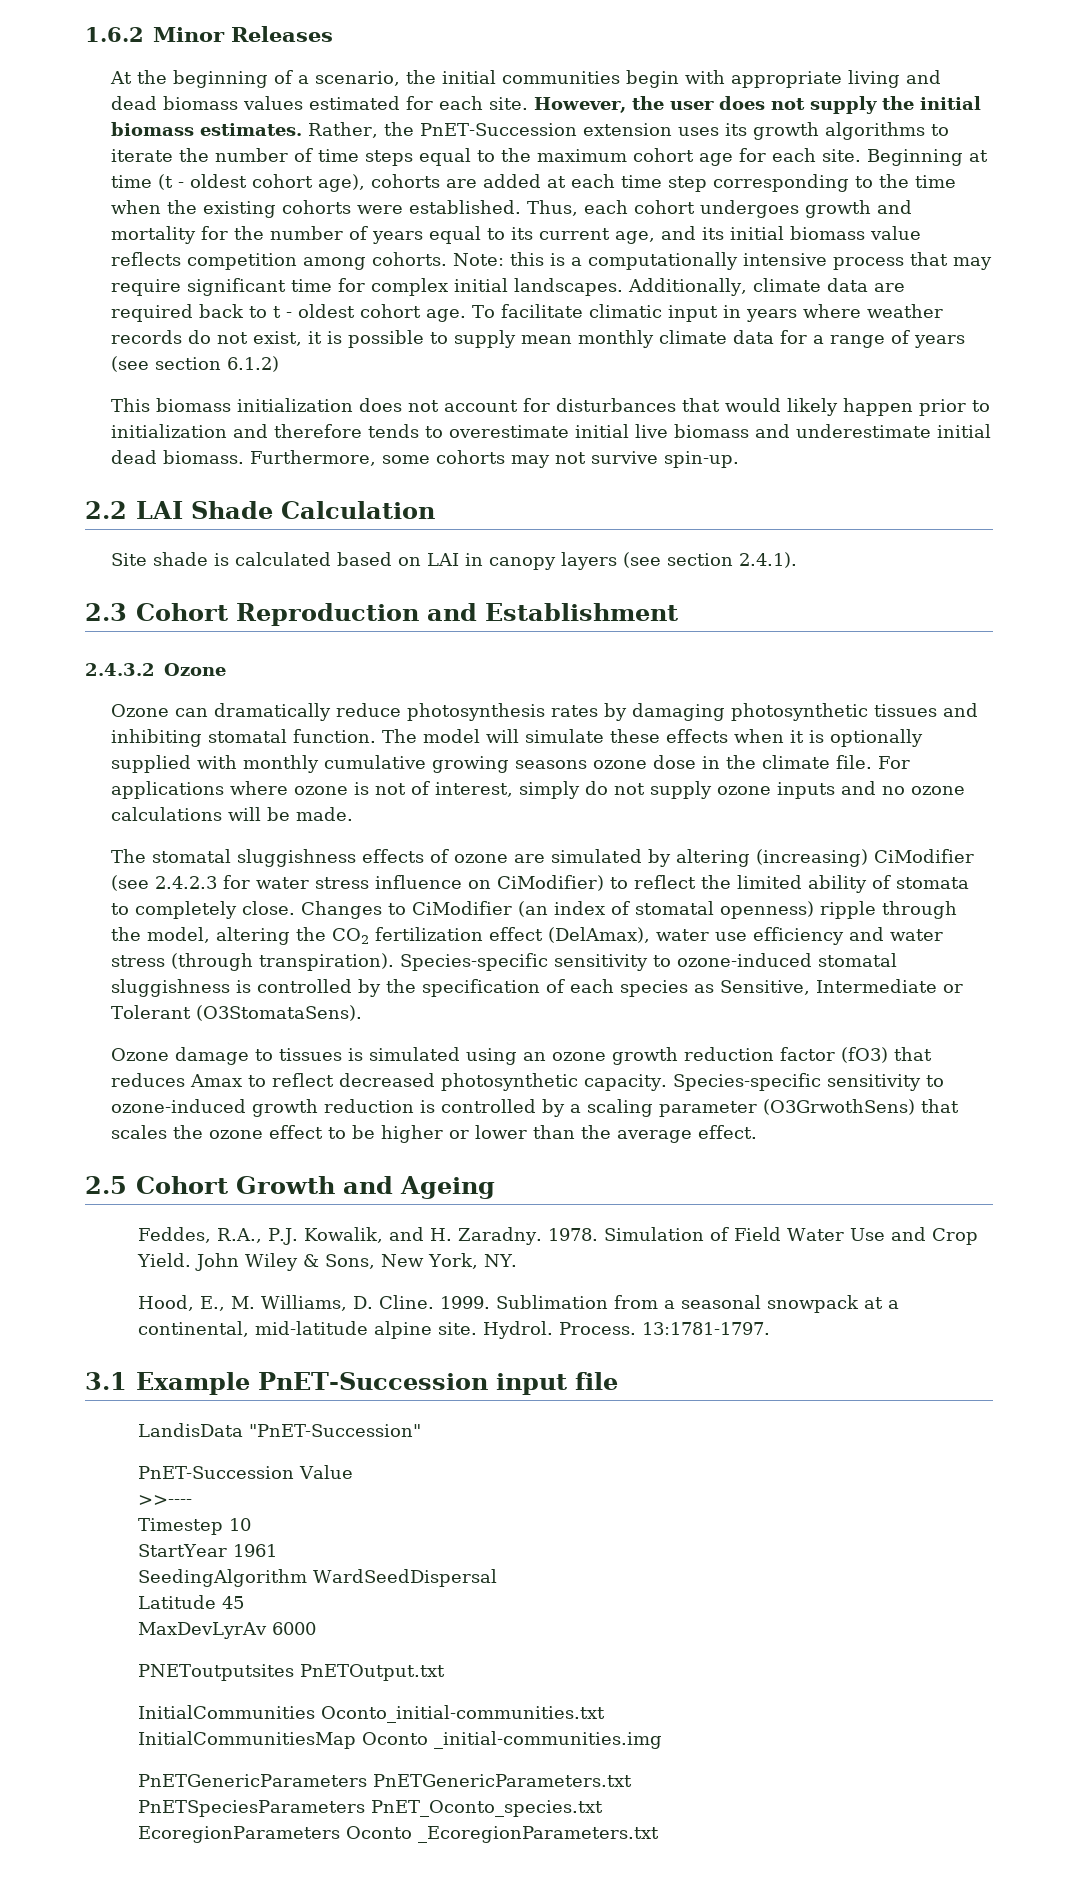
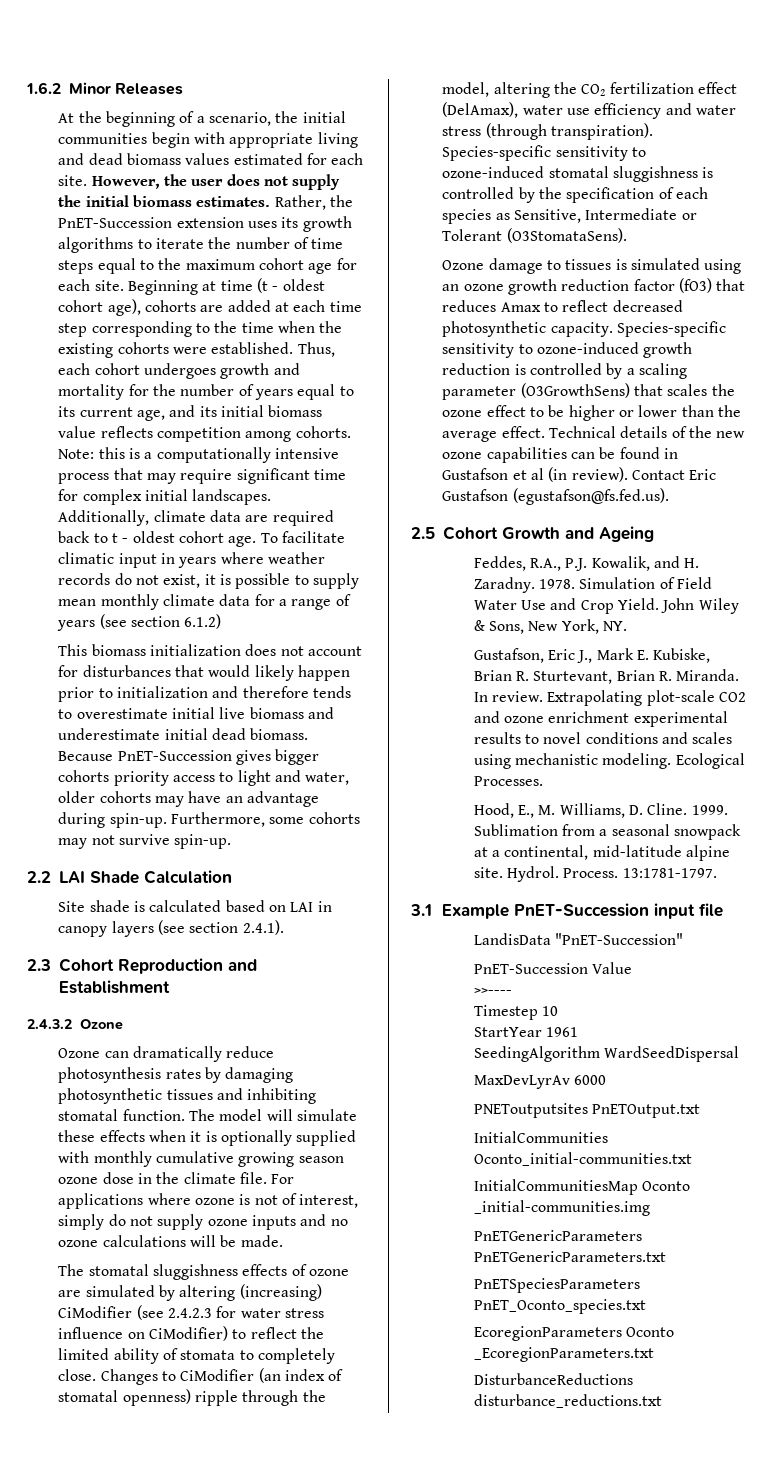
(245, 457) none -> [58,749,320,765] [58,770,350,786] [58,791,320,807] [58,812,167,828] Because PnET-Succession gives bigger cohorts priority access to light and water, older cohorts may have an advantage during spin-up.
[515,760,588,769] seasons -> [298,1156,344,1163] season
[763,1099,916,1115] (O3GrwothSens) -> [520,383,630,398] (O3GrowthSens)
(758, 1132) none -> [549,426,746,438] [442,447,679,463] [442,467,717,482] [442,488,669,505] Technical details of the new ozone capabilities can be found in Gustafson et al (in review). Contact Eric Gustafson (egustafson@fs.fed.us).
(518, 1260) none -> [473,648,711,663] [473,669,740,684] [473,690,747,706] [473,711,728,727] [473,732,733,744] [473,753,745,769] [473,776,543,786] // Gustafson, Eric J., Mark E. Kubiske, Brian R. Sturtevant, Brian R. Miranda. In review. Extrapolating plot-scale CO2 and ozone enrichment experimental results to novel conditions and scales using mechanistic modeling. Ecological Processes.
[137,1595,244,1609] // Latitude 45 -> (740, 1054) none
(660, 1834) none -> [473,1373,633,1385] [473,1394,662,1408] // DisturbanceReductions disturbance_reductions.txt

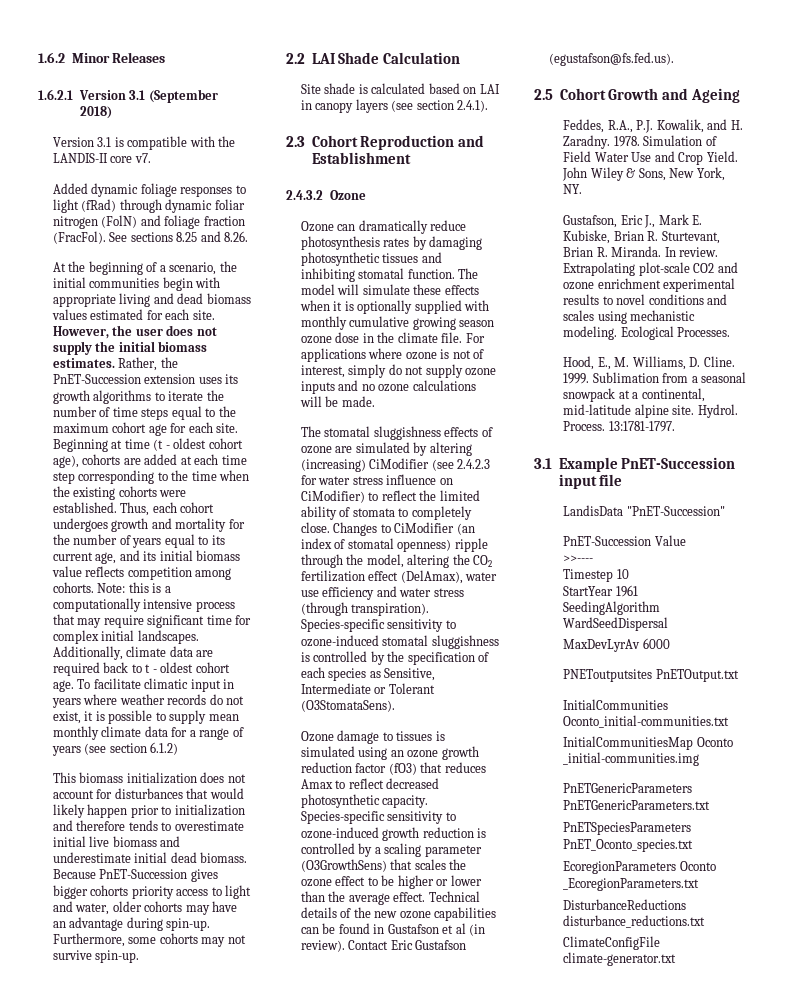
(184, 89) none -> [38,89,218,103] [79,106,112,119] [52,136,236,150] [52,153,151,163] [52,183,246,197] [52,199,245,213] [52,215,245,229] [52,231,249,244] // 1.6.2.1 Version 3.1 (September 2018) // Version 3.1 is compatible with the LANDIS-II core v7. // Added dynamic foliage responses to light (fRad) through dynamic foliar nitrogen (FolN) and foliage fraction (FracFol). See sections 8.25 and 8.26.
(662, 1401) none -> [563,936,661,950] [563,952,677,966] // ClimateConfigFile climate-generator.txt

